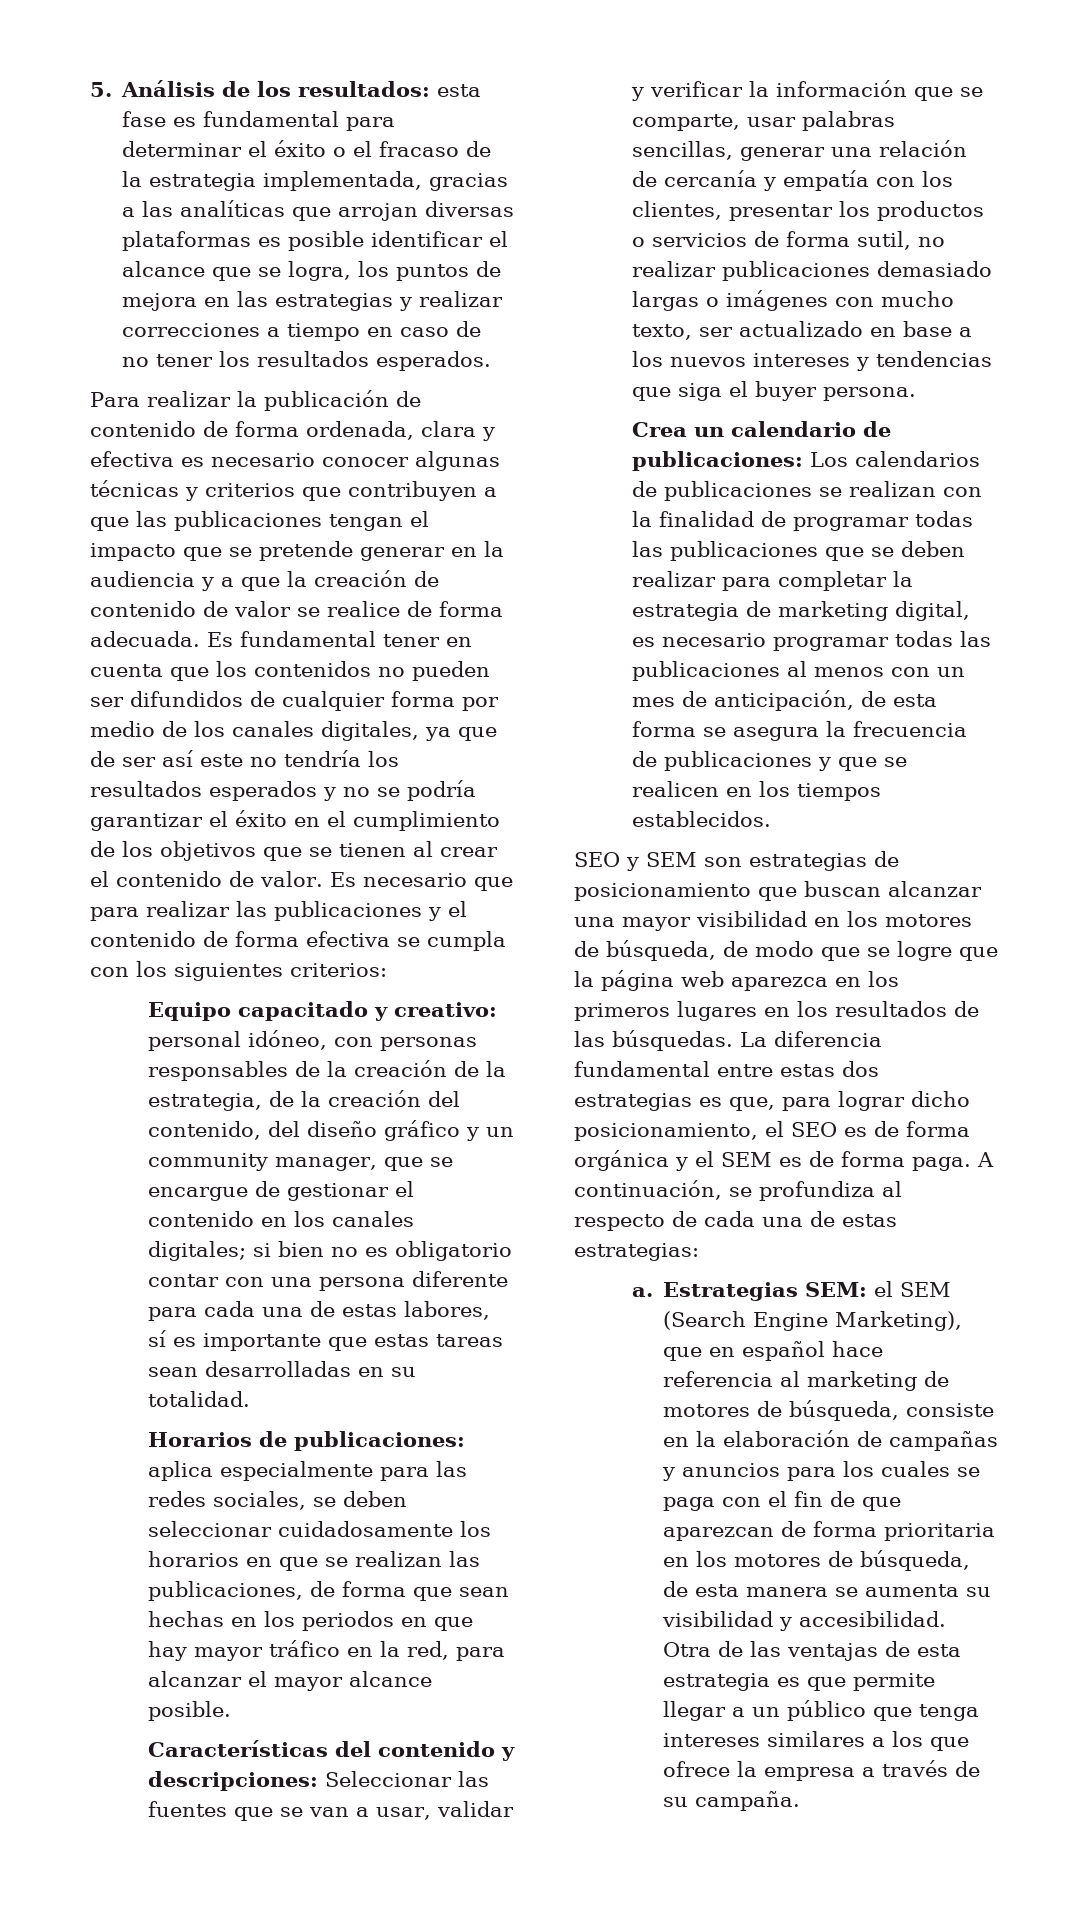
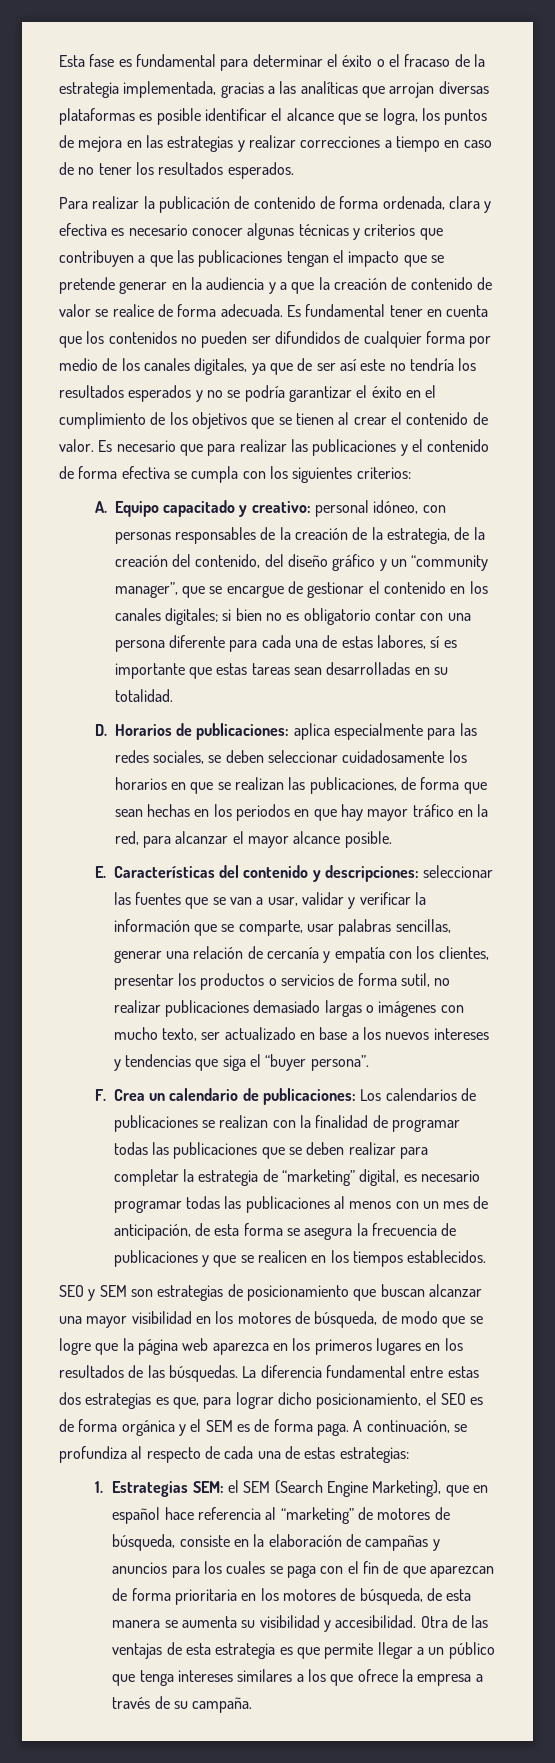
[90,80,482,97] 5. Análisis de los resultados: esta -> [59,55,85,67] Esta
(387, 970) none -> [94,501,107,513] A.
[148,1153,378,1171] community manager, -> [411,555,489,571] [114,582,178,598] “community manager”,
(251, 1399) none -> [94,724,107,736] D.
(232, 1711) none -> [94,866,106,878] E.
[325,1771,453,1787] Seleccionar -> [423,865,494,878] seleccionar
[755,381,917,401] buyer persona. // -> [265,1054,369,1071] [94,1089,106,1101] “buyer persona”. // F.
[778,601,889,621] marketing -> [281,1169,355,1186] “marketing”
[632,1287,654,1297] a. -> [94,1481,103,1493] 1.
[807,1371,918,1391] marketing -> [280,1507,354,1524] “marketing”

